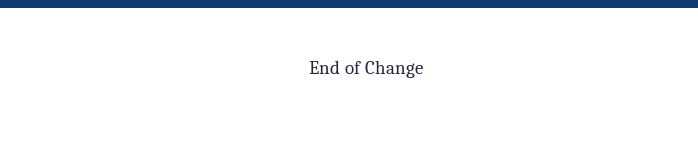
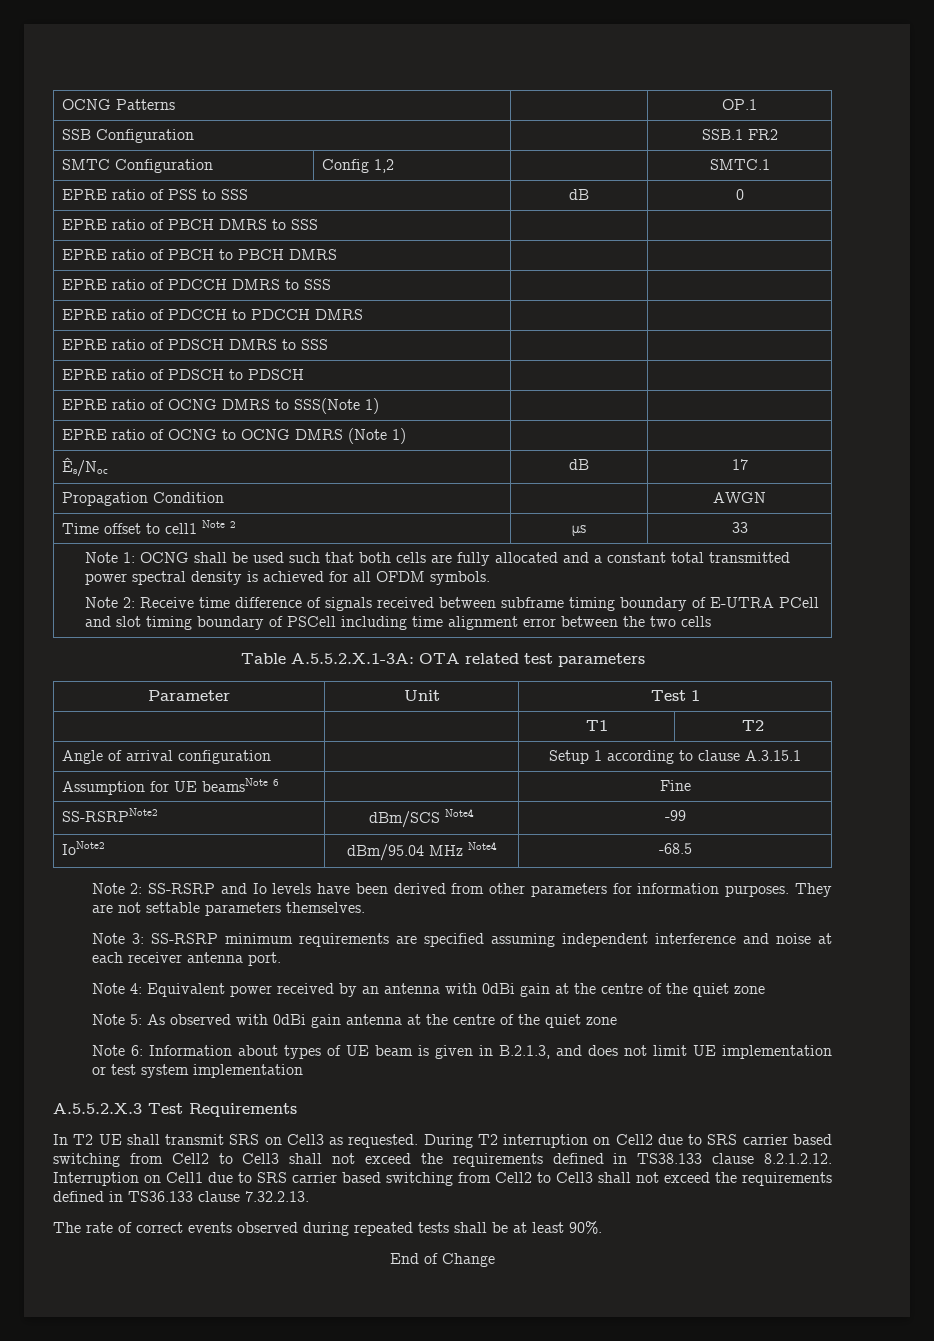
(308, 67) none -> [62,99,176,110] [722,99,757,110] [62,129,195,143] [701,129,778,140] [62,159,214,173] [322,159,395,173] [709,159,770,170] [62,189,249,200] [569,189,589,200] [735,189,744,200] [62,219,319,230] [62,249,338,260] [62,279,332,290] [62,309,364,320] [62,339,329,350] [62,369,305,380] [62,398,380,414] [62,428,407,444] [62,457,109,477] [569,459,589,470] [731,459,748,470] [62,492,225,506] [713,492,766,503] [62,520,237,534] [572,525,586,536] [731,522,748,533] [85,552,791,566] [85,571,491,585] [85,597,820,611] [85,616,712,630] [240,653,645,667] [148,690,230,701] [403,690,440,701] [650,690,700,701] [585,720,608,731] [742,720,764,731] [62,750,272,764] [549,750,801,764] [62,778,280,795] [659,780,691,791] [62,808,159,822] [369,808,474,828] [664,810,686,821] [62,841,106,855] [346,841,497,861] [658,843,692,854] [91,883,832,897] [91,902,365,916] [91,933,832,947] [91,952,281,966] [91,983,765,997] [91,1014,617,1028] [91,1045,832,1059] [91,1064,303,1078] [53,1103,297,1117] [53,1134,833,1148] [53,1153,832,1167] [53,1172,832,1186] [53,1191,309,1202] [53,1221,602,1236] OCNG Patterns | | OP.1 // SSB Configuration | | SSB.1 FR2 // SMTC Configuration | Config 1,2 | | SMTC.1 // EPRE ratio of PSS to SSS | dB | 0 // EPRE ratio of PBCH DMRS to SSS | | // EPRE ratio of PBCH to PBCH DMRS | | // EPRE ratio of PDCCH DMRS to SSS | | // EPRE ratio of PDCCH to PDCCH DMRS | | // EPRE ratio of PDSCH DMRS to SSS | | // EPRE ratio of PDSCH to PDSCH | | // EPRE ratio of OCNG DMRS to SSS(Note 1) | | // EPRE ratio of OCNG to OCNG DMRS (Note 1) | | // Ês/Noc | dB | 17 // Propagation Condition | | AWGN // Time offset to cell1 Note 2 | μs | 33 // Note 1: OCNG shall be used such that both cells are fully allocated and a constant total transmitted power spectral density is achieved for all OFDM symbols. // Note 2: Receive time difference of signals received between subframe timing boundary of E-UTRA PCell and slot timing boundary of PSCell including time alignment error between the two cells // Table A.5.5.2.X.1-3A: OTA related test parameters // Parameter | Unit | Test 1 // | | T1 | T2 // Angle of arrival configuration | | Setup 1 according to clause A.3.15.1 // Assumption for UE beamsNote 6 | | Fine // SS-RSRPNote2 | dBm/SCS Note4 | -99 // IoNote2 | dBm/95.04 MHz Note4 | -68.5 // Note 2: SS-RSRP and Io levels have been derived from other parameters for information purposes. They are not settable parameters themselves. // Note 3: SS-RSRP minimum requirements are specified assuming independent interference and noise at each receiver antenna port. // Note 4: Equivalent power received by an antenna with 0dBi gain at the centre of the quiet zone // Note 5: As observed with 0dBi gain antenna at the centre of the quiet zone // Note 6: Information about types of UE beam is given in B.2.1.3, and does not limit UE implementation or test system implementation // A.5.5.2.X.3 Test Requirements // In T2 UE shall transmit SRS on Cell3 as requested. During T2 interruption on Cell2 due to SRS carrier based switching from Cell2 to Cell3 shall not exceed the requirements defined in TS38.133 clause 8.2.1.2.12. Interruption on Cell1 due to SRS carrier based switching from Cell2 to Cell3 shall not exceed the requirements defined in TS36.133 clause 7.32.2.13. // The rate of correct events observed during repeated tests shall be at least 90%. //

